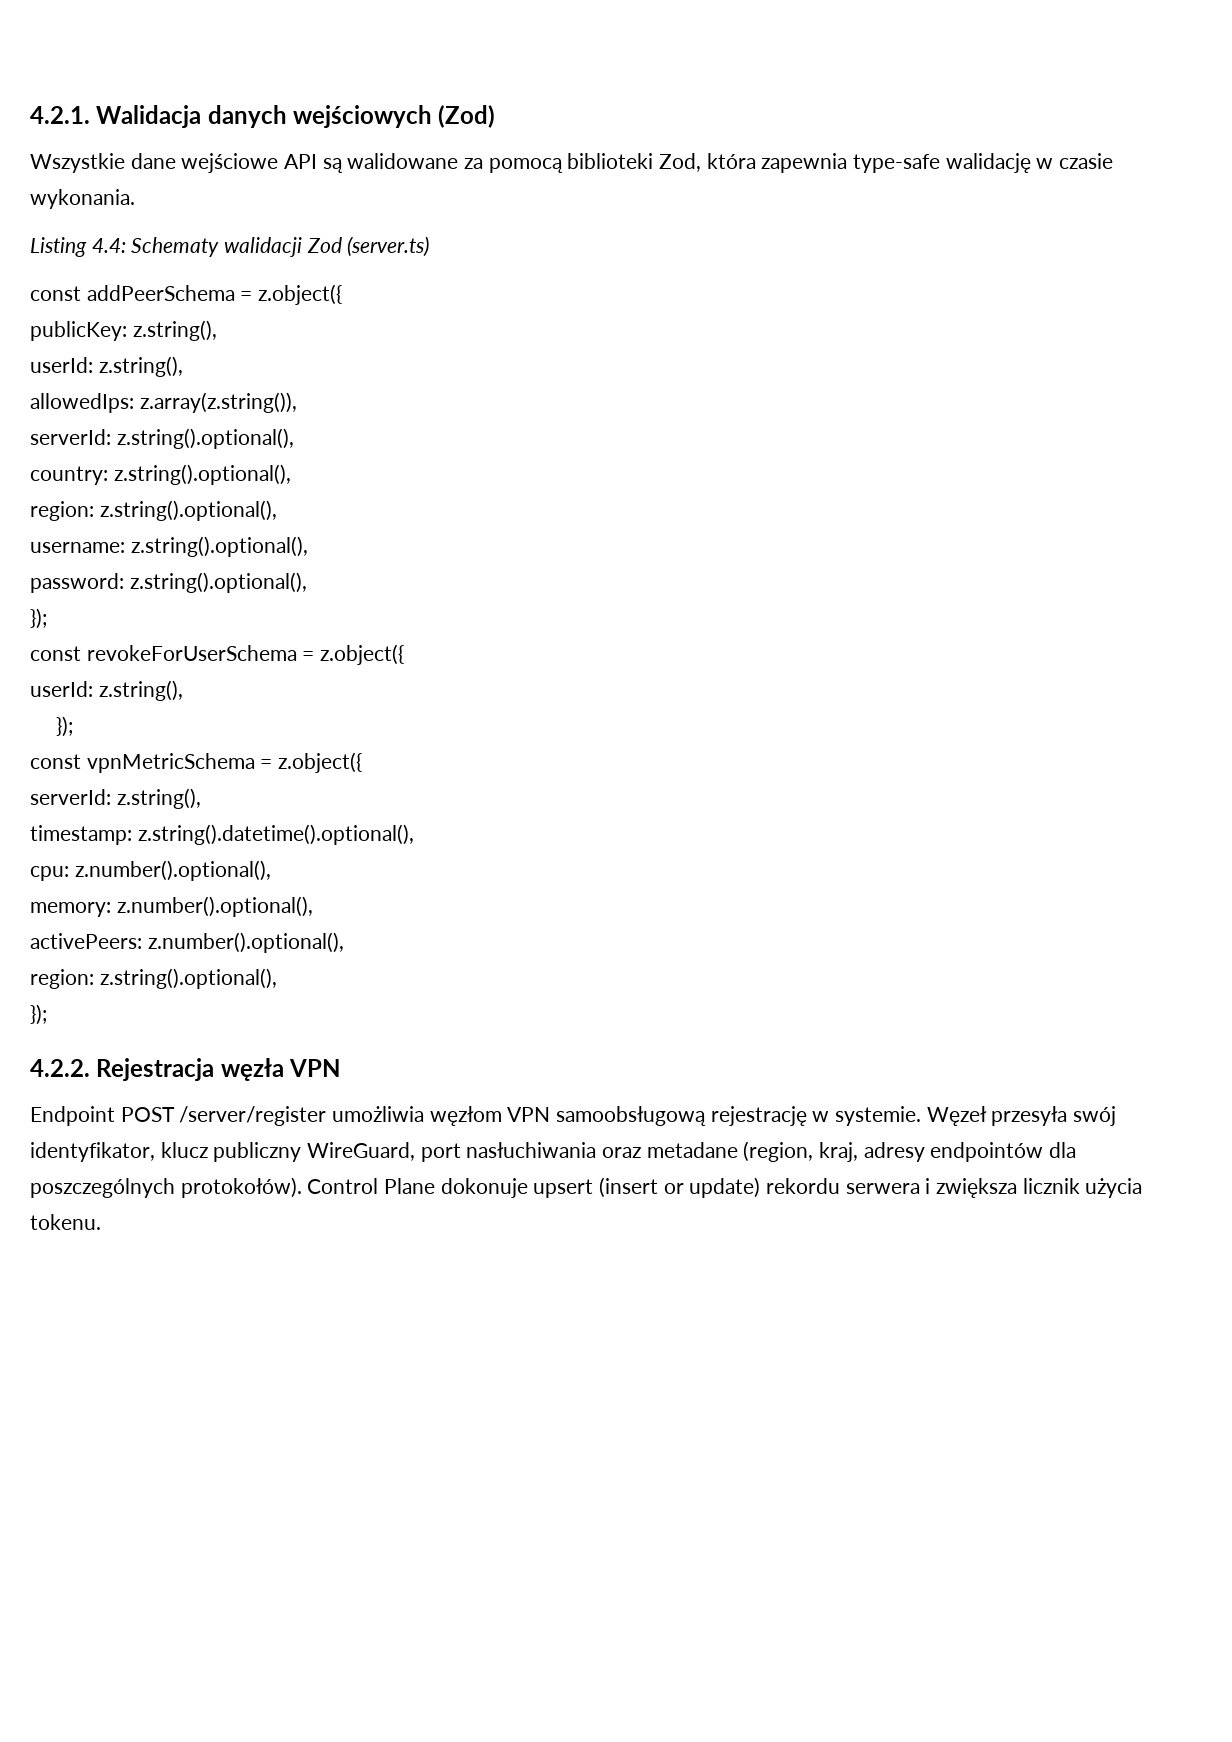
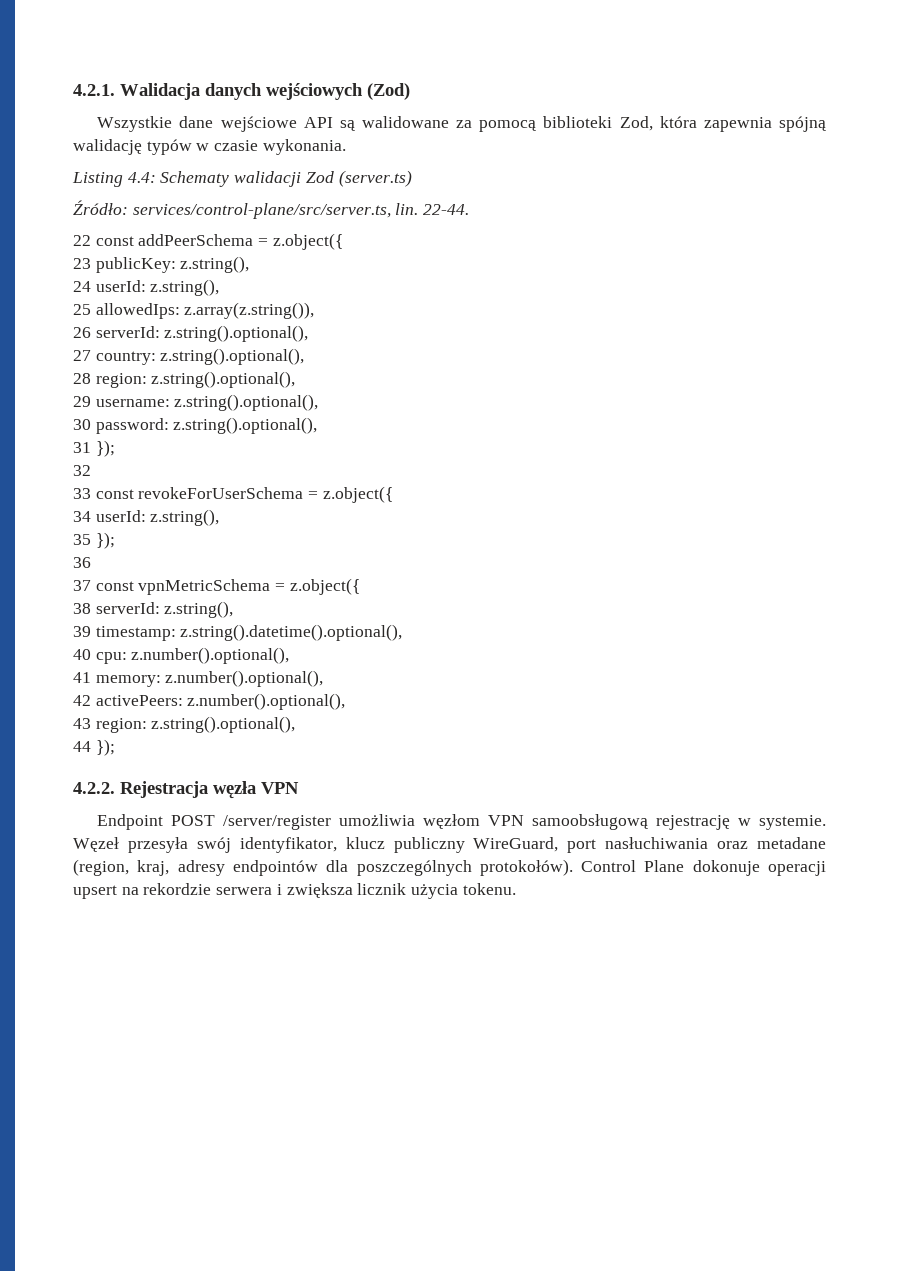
[853,153,1031,173] type-safe walidację -> [778,116,826,132] [73,139,192,155] spójną walidację typów
(430, 246) none -> [73,200,470,219] [73,235,91,246] Źródło: services/control-plane/src/server.ts, lin. 22-44. // 22
(343, 294) none -> [73,258,91,269] 23
[30,356,183,377] userId: z.string(), // -> [73,279,220,296] [73,304,91,315] 24 userId: z.string(), // 25
(297, 402) none -> [73,327,91,338] 26
(294, 438) none -> [73,350,91,361] 27
[30,500,277,521] region: z.string().optional(), // -> [73,371,296,388] [73,396,91,407] 28 region: z.string().optional(), // 29
(308, 546) none -> [73,419,91,430] 30
[30,608,47,629] }); // -> [73,440,115,457] [73,465,91,476] [73,488,91,499] 31 }); // 32 // 33
[30,680,183,701] [56,716,74,737] userId: z.string(), // }); // -> [73,509,220,526] [73,532,115,549] [73,557,91,568] [73,580,91,591] 34 userId: z.string(), // 35 }); // 36 // 37
(363, 762) none -> [73,603,91,614] 38
(201, 798) none -> [73,626,91,637] 39
(414, 834) none -> [73,649,91,660] 40
(271, 870) none -> [73,672,91,683] 41
(313, 906) none -> [73,695,91,706] 42
[30,968,277,989] region: z.string().optional(), // -> [73,716,296,733] [73,741,91,752] 43 region: z.string().optional(), // 44
[533,1177,841,1198] upsert (insert or update) rekordu -> [768,861,826,876] [73,883,212,899] operacji upsert na rekordzie

